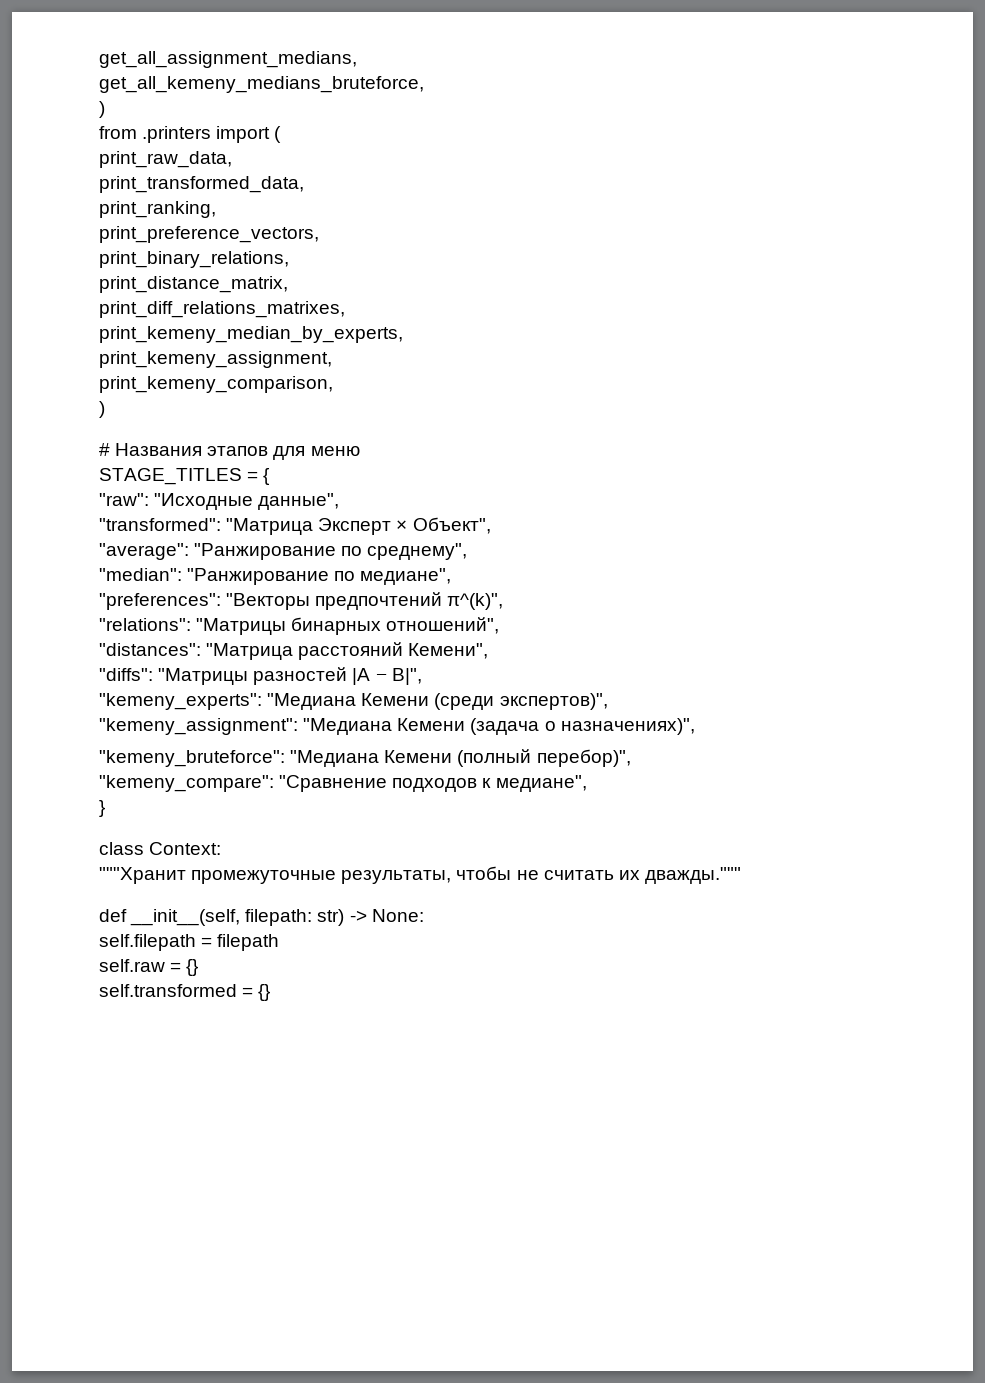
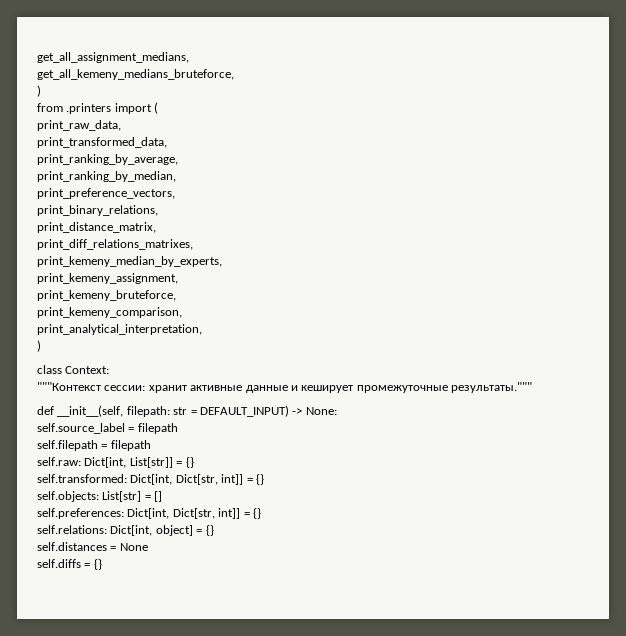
[99,201,216,218] print_ranking, -> [37,154,178,165] [37,171,176,182] print_ranking_by_average, // print_ranking_by_median,
(332, 359) none -> [37,290,176,301] // print_kemeny_bruteforce,
[99,401,105,418] [99,443,360,460] [99,468,271,485] [99,493,340,510] [99,517,491,535] [99,543,468,560] [99,568,452,585] [99,592,504,610] [99,617,500,635] [99,642,489,660] [99,667,422,685] [99,693,608,710] [99,718,695,735] [99,749,631,767] [99,775,587,792] [99,800,105,817] [99,842,222,855] [99,866,741,884] // ) // # Названия этапов для меню // STAGE_TITLES = { // "raw": "Исходные данные", // "transformed": "Матрица Эксперт × Объект", // "average": "Ранжирование по среднему", // "median": "Ранжирование по медиане", // "preferences": "Векторы предпочтений π^(k)", // "relations": "Матрицы бинарных отношений", // "distances": "Матрица расстояний Кемени", // "diffs": "Матрицы разностей |A − B|", // "kemeny_experts": "Медиана Кемени (среди экспертов)", // "kemeny_assignment": "Медиана Кемени (задача о назначениях)", // "kemeny_bruteforce": "Медиана Кемени (полный перебор)", // "kemeny_compare": "Сравнение подходов к медиане", // } // class Context: // """Хранит промежуточные результаты, чтобы не считать их дважды.""" -> [37,324,202,335] [37,340,41,352] [37,365,110,374] [37,382,532,393] // print_analytical_interpretation, // ) // class Context: // """Контекст сессии: хранит активные данные и кеширует промежуточные результаты."""
[317,909,345,926] str) -> [173,405,289,417] str = DEFAULT_INPUT)
(424, 915) none -> [37,423,178,434] // self.source_label = filepath
[99,959,199,976] [99,984,237,997] self.raw = {} // self.transformed -> [37,457,194,468] [37,474,264,485] [37,491,163,502] [37,508,261,519] [37,525,214,536] [37,542,148,551] [37,559,81,568] self.raw: Dict[int, List[str]] = {} // self.transformed: Dict[int, Dict[str, int]] = {} // self.objects: List[str] = [] // self.preferences: Dict[int, Dict[str, int]] = {} // self.relations: Dict[int, object] = {} // self.distances = None // self.diffs

